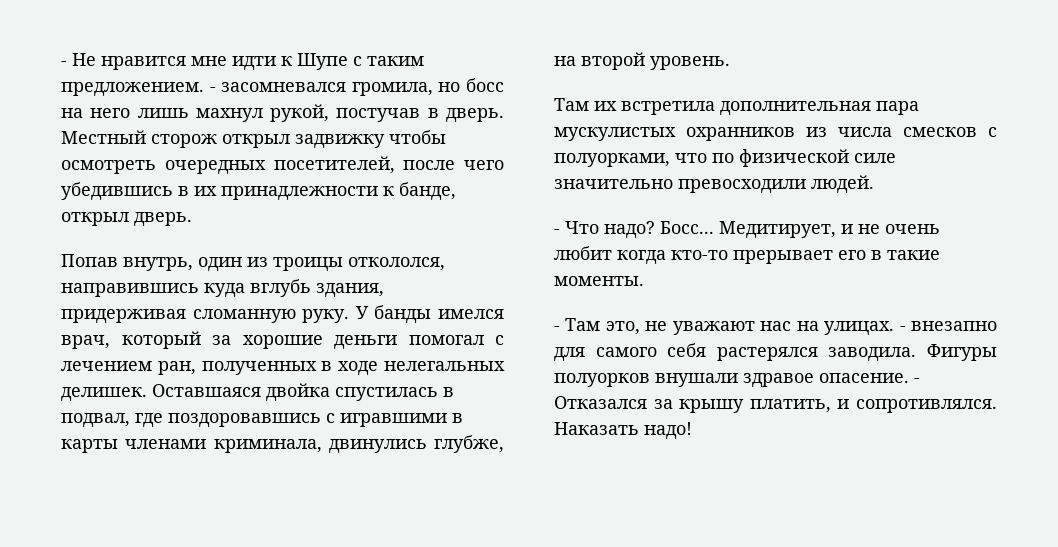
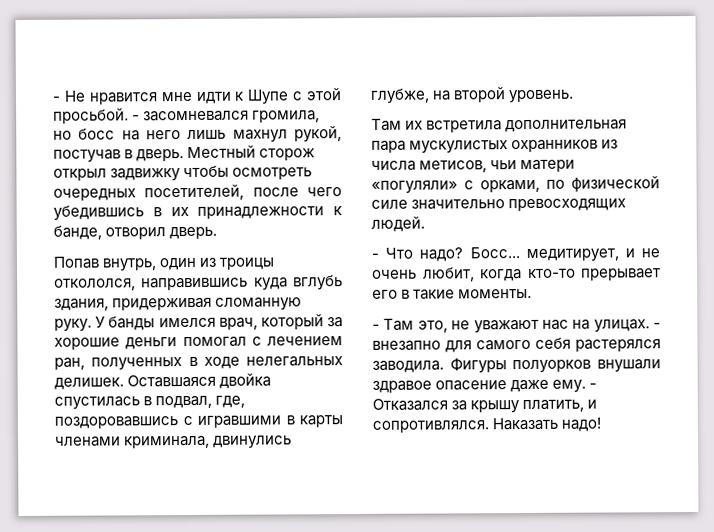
[367,56,424,66] [61,82,204,97] таким предложением. -> [306,87,342,101] [53,107,129,124] этой просьбой.
[61,212,129,226] открыл -> [105,227,167,240] отворил
[135,413,163,428] где -> [215,395,246,408] где,
[903,127,997,137] [554,153,707,167] смесков с полуорками, что -> [419,159,576,173] [371,179,540,194] метисов, чьи матери «погуляли» с орками,
[678,179,806,194] превосходили -> [508,198,627,212] превосходящих
[719,221,836,239] Медитирует, -> [525,248,619,262] медитирует,
[554,246,612,260] любит -> [422,267,475,282] любит,
[819,373,909,383] опасение. -> [435,379,587,393] опасение даже ему.

